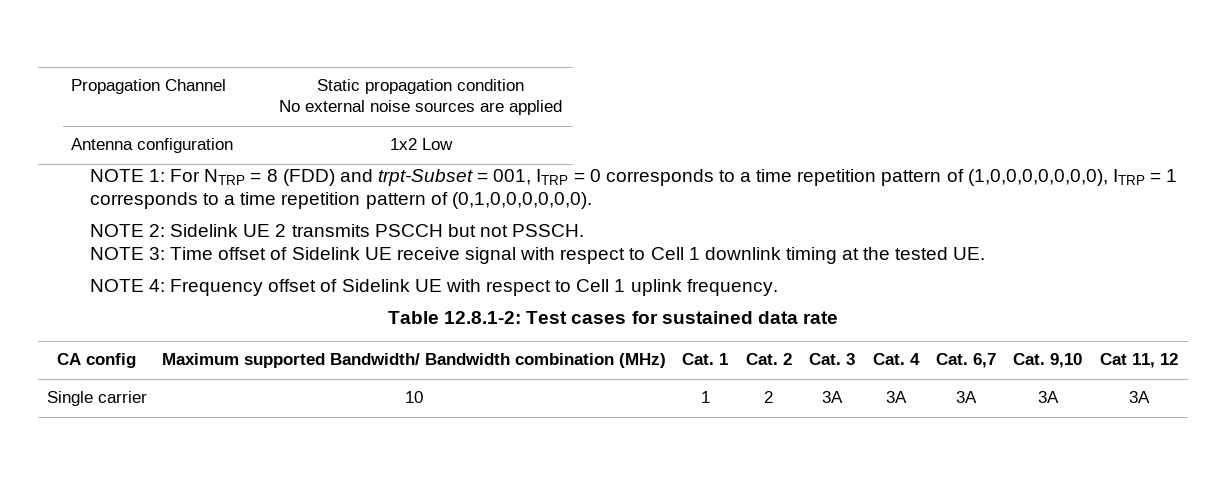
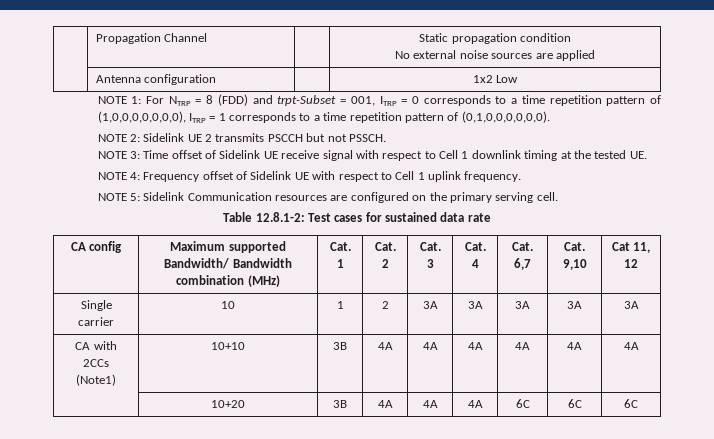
(778, 287) none -> [97,192,558,203] // NOTE 5: Sidelink Communication resources are configured on the primary serving cell.
(1150, 397) none -> [75,341,117,350] [83,359,109,367] [76,374,116,386] [211,342,245,350] [333,342,347,350] [377,342,393,350] [422,342,438,350] [467,342,483,350] [515,342,530,350] [567,342,582,350] [623,342,639,350] [211,400,245,408] [333,400,347,408] [377,400,393,408] [422,400,438,408] [467,400,483,408] [515,399,530,408] [567,399,582,408] [624,399,638,408] // CA with 2CCs (Note1) | 10+10 | 3B | 4A | 4A | 4A | 4A | 4A | 4A // | 10+20 | 3B | 4A | 4A | 4A | 6C | 6C | 6C

